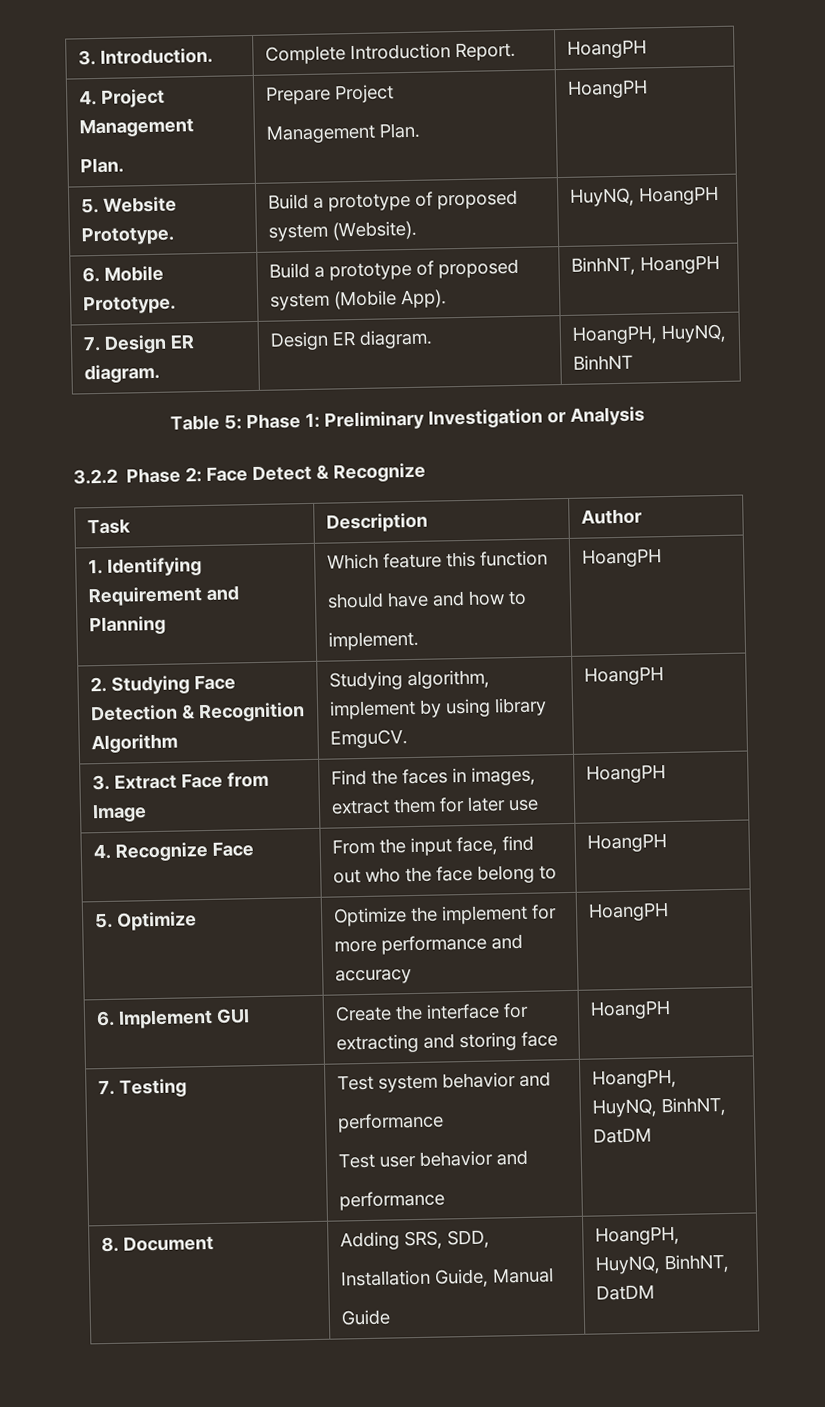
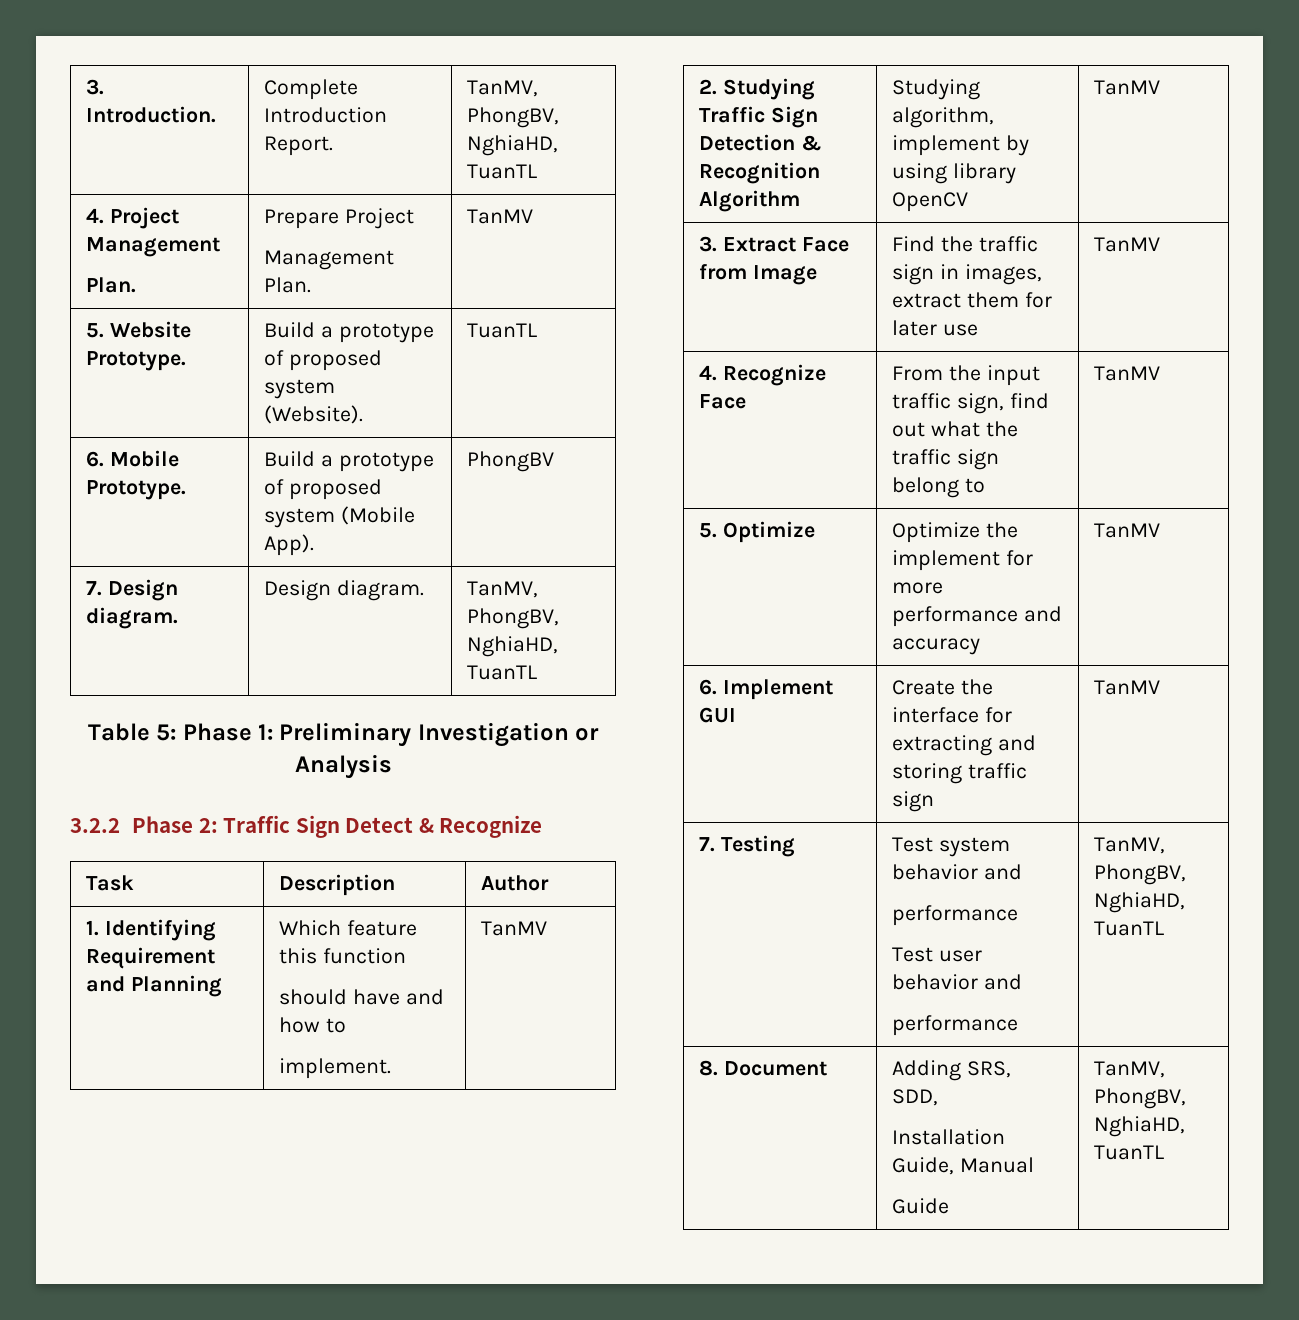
[566,39,647,59] HoangPH -> [467,80,539,97] [467,107,560,128] [467,135,559,156] [467,164,538,179] TanMV, PhongBV, NghiaHD, TuanTL
[566,79,648,99] HoangPH -> [467,209,534,224] TanMV
[569,185,719,207] HuyNQ, HoangPH -> [467,323,538,338] TuanTL
[570,254,720,276] BinhNT, HoangPH -> [467,451,555,472] PhongBV
[169,334,195,349] ER -> (179, 590) none
[331,329,433,349] [571,323,727,345] [572,354,633,370] ER diagram. | HoangPH, HuyNQ, BinhNT -> [337,580,425,601] [467,581,539,598] [467,608,560,629] [467,636,559,657] [467,665,538,680] diagram. | TanMV, PhongBV, NghiaHD, TuanTL
[206,466,249,482] Face -> [223,815,340,838] Traffic Sign
[581,548,662,568] HoangPH -> [481,921,548,936] TanMV
[193,674,236,691] Face -> [699,106,819,128] Traffic Sign
[329,729,408,749] [583,666,664,686] EmguCV. | HoangPH -> [892,192,969,212] [1094,80,1161,95] OpenCV | TanMV
[401,768,448,785] faces -> [979,236,1039,252] [892,264,935,285] traffic sign
[585,764,666,784] HoangPH -> [1094,237,1161,252] TanMV
[455,835,534,856] [332,865,473,884] face, find out who the face -> [892,393,1050,414] [892,421,1019,437] [892,449,1000,470] traffic sign, find out what the traffic sign
[586,833,667,853] HoangPH -> [1094,366,1161,381] TanMV
[587,902,669,922] HoangPH -> [1094,523,1161,538] TanMV
[520,1031,558,1047] [589,1000,671,1020] face | HoangPH -> [968,763,1028,779] [892,791,935,812] [1094,680,1161,695] traffic sign | TanMV
[591,1068,677,1089] [591,1097,727,1118] [592,1127,652,1144] HoangPH, HuyNQ, BinhNT, DatDM -> [1094,837,1166,854] [1094,864,1187,885] [1094,892,1186,913] [1094,921,1165,936] TanMV, PhongBV, NghiaHD, TuanTL
[594,1225,680,1246] [594,1253,730,1275] [595,1284,655,1301] HoangPH, HuyNQ, BinhNT, DatDM -> [1094,1061,1166,1078] [1094,1088,1187,1109] [1094,1116,1186,1137] [1094,1145,1165,1160] TanMV, PhongBV, NghiaHD, TuanTL

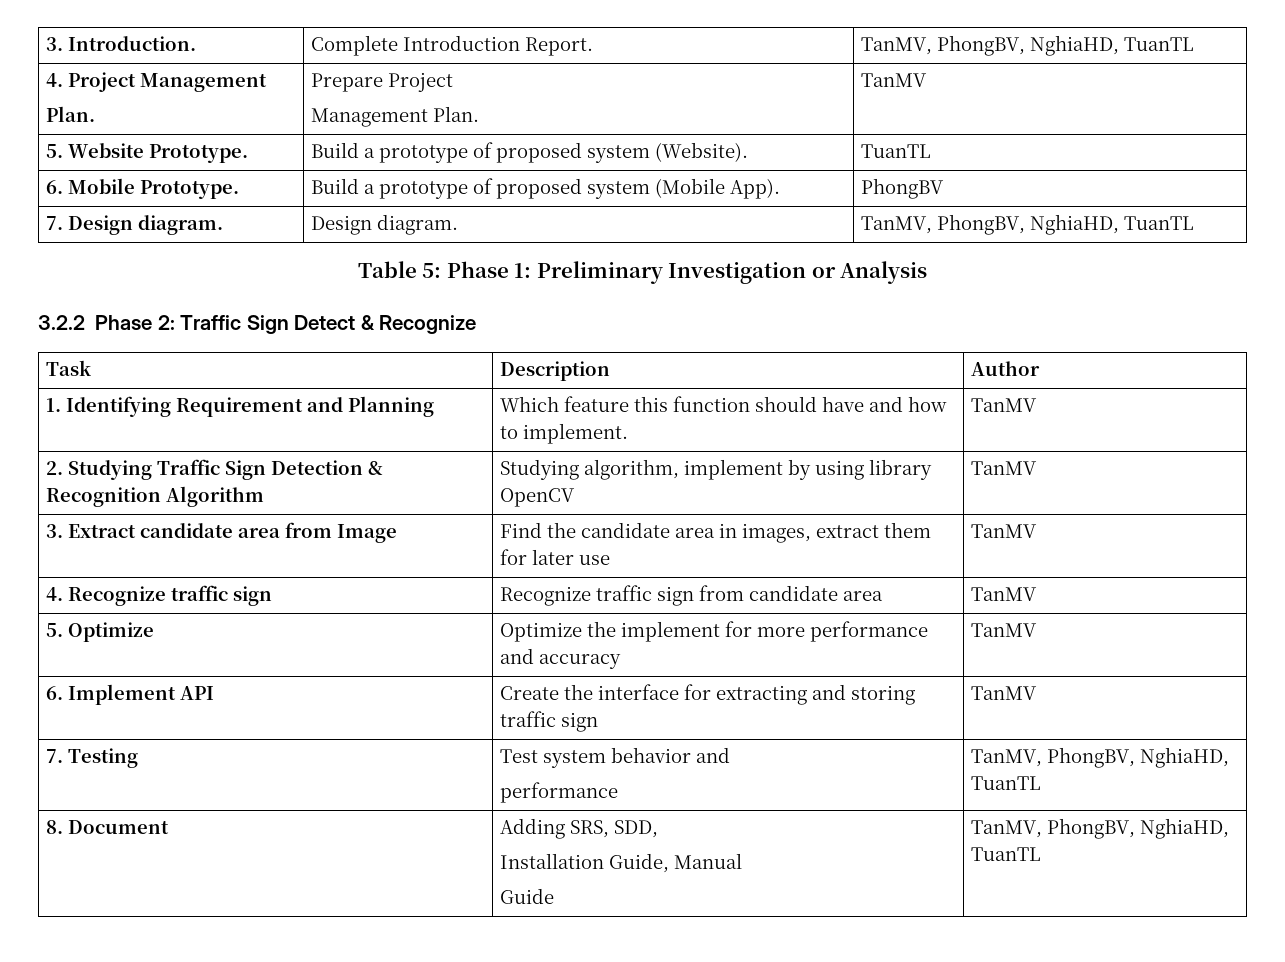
(407, 956) // -> (751, 404) none
(347, 1025) // -> (519, 432) none
[802,237,850,252] Face -> [140,523,281,538] candidate area
[979,236,1039,252] [892,264,935,285] traffic sign -> [581,522,716,538] candidate area
[699,394,747,409] [892,365,1041,386] [892,393,1050,414] [892,421,1019,437] [892,449,1000,470] [892,477,986,498] Face | From the input traffic sign, find out what the traffic sign belong to -> [171,585,273,606] [500,585,884,606] traffic sign | Recognize traffic sign from candidate area
[699,707,737,723] GUI -> [180,686,215,700] API
[892,947,983,962] [892,974,1023,990] [892,1015,1019,1036] // Test user behavior and // performance -> (619, 792) none

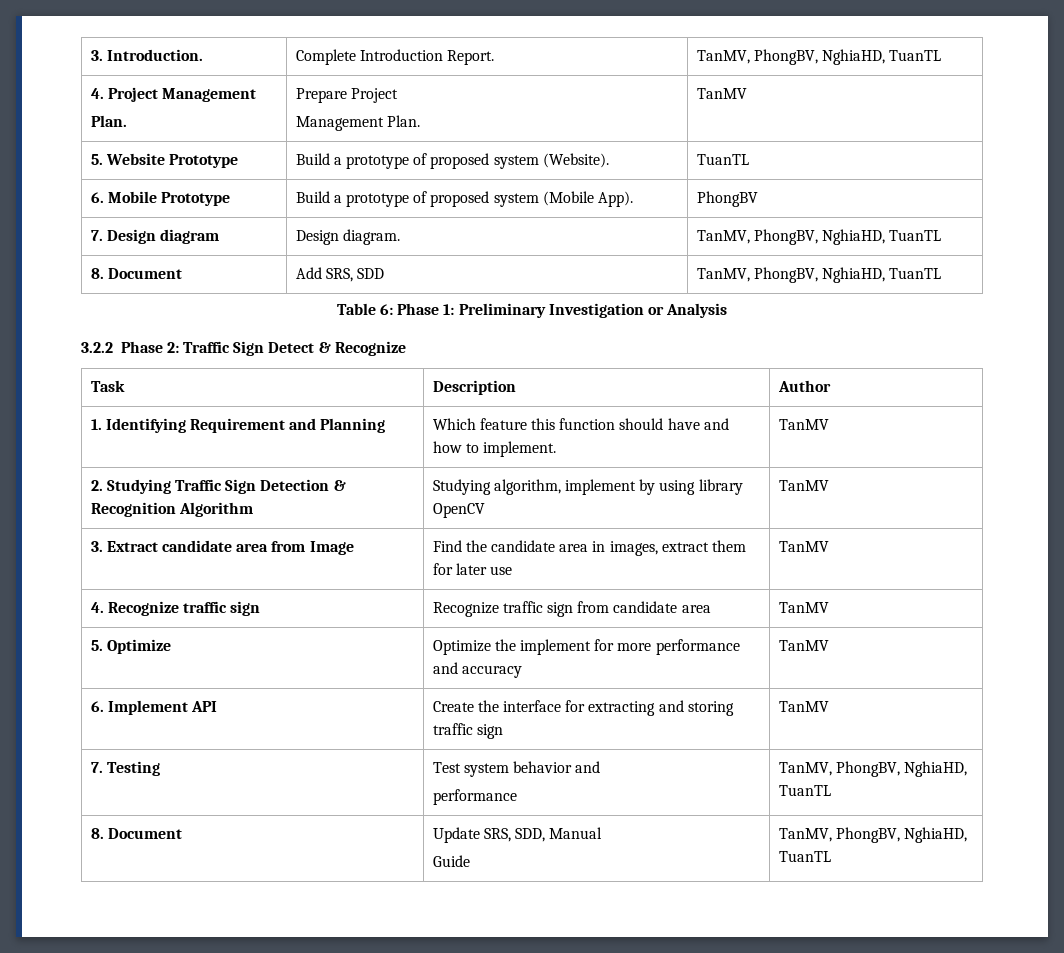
[149,144,249,163] Prototype. -> [169,154,239,168] Prototype
[140,180,240,199] Prototype. -> [161,192,231,206] Prototype
[138,215,224,235] diagram. -> [160,229,220,244] diagram
(1195, 223) none -> [90,268,182,279] [295,267,385,282] [696,267,942,283] // 8. Document | Add SRS, SDD | TanMV, PhongBV, NghiaHD, TuanTL
[422,263,442,278] 5: -> [380,304,394,315] 6:
[500,818,566,839] Adding -> [432,827,480,843] Update
[500,853,670,873] // Installation Guide, -> (546, 835) none

